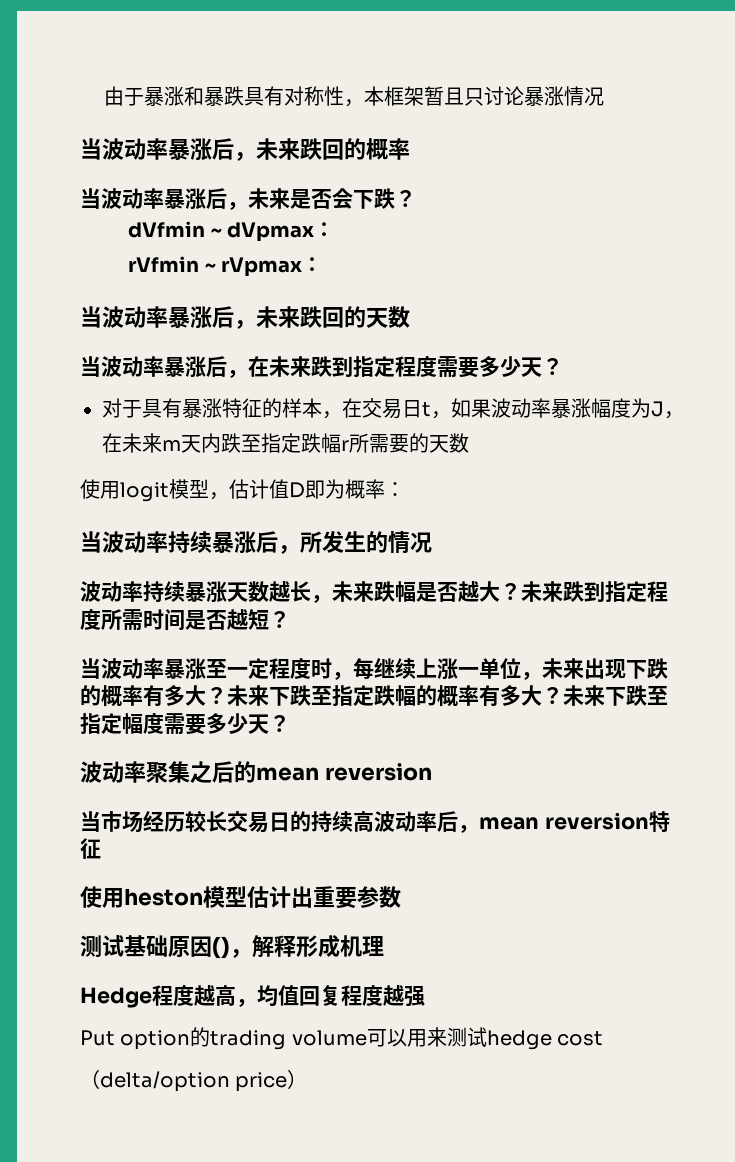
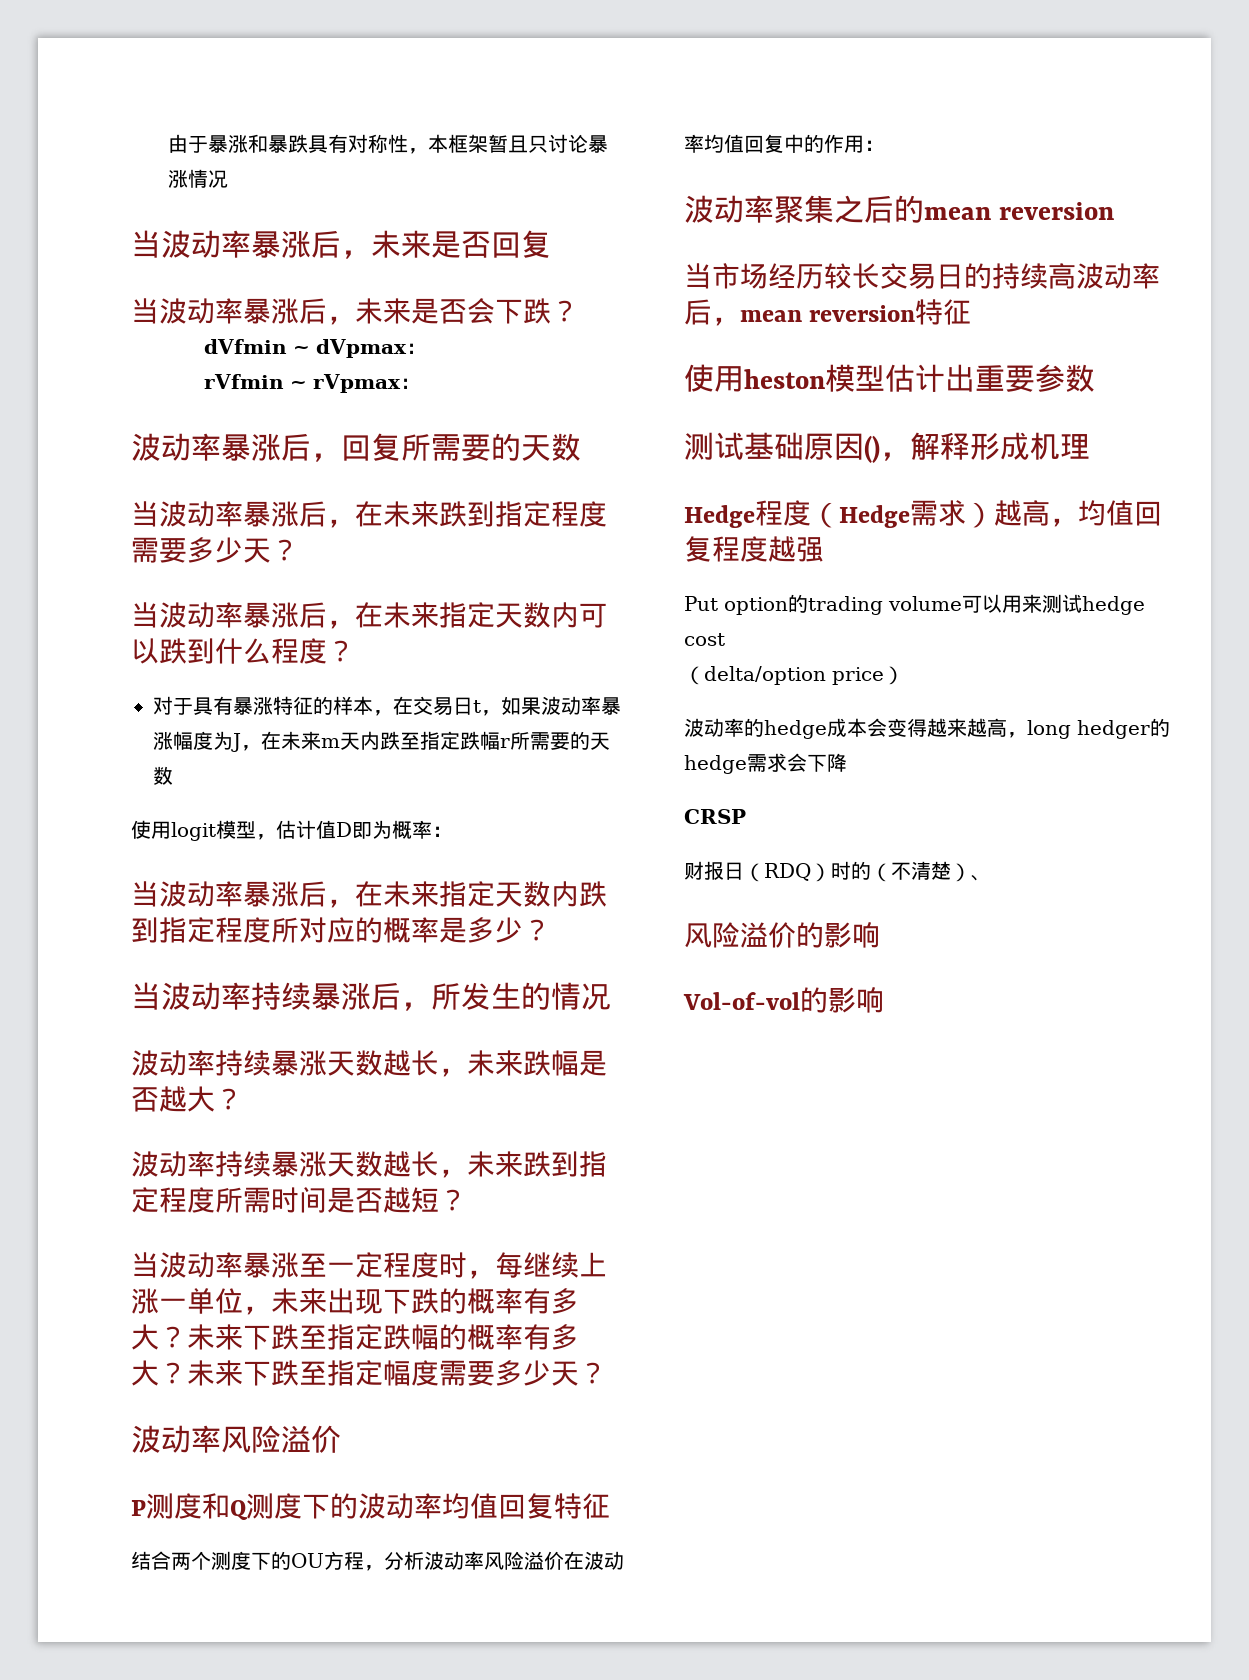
[300,138,410,160] 跌回的概率 -> [431,230,551,258] 是否回复
[80,306,344,329] 当波动率暴涨后，未来跌回 -> [131,433,491,462] 波动率暴涨后，回复所需要
(563, 366) none -> [131,602,607,629] [131,638,355,664] // 当波动率暴涨后，在未来指定天数内可以跌到什么程度？
(405, 489) none -> [131,881,607,908] [131,917,551,943] // 当波动率暴涨后，在未来指定天数内跌到指定程度所对应的概率是多少？
(521, 591) none -> [131,1151,467,1178] // 波动率持续暴涨天数越长，
(290, 723) none -> [131,1425,341,1453] [131,1493,610,1520] [131,1551,624,1571] [684,134,884,153] // 波动率风险溢价 // P测度和Q测度下的波动率均值回复特征 // 结合两个测度下的OU方程，分析波动率风险溢价在波动率均值回复中的作用：
(194, 995) none -> [811,500,994,528] （Hedge需求）
(308, 1079) none -> [684,718,1170,739] [684,753,847,774] [684,809,746,824] [684,861,991,882] [684,922,880,948] [683,987,884,1013] // 波动率的hedge成本会变得越来越高，long hedger的hedge需求会下降 // CRSP // 财报日（RDQ）时的（不清楚）、 // 风险溢价的影响 // Vol-of-vol的影响

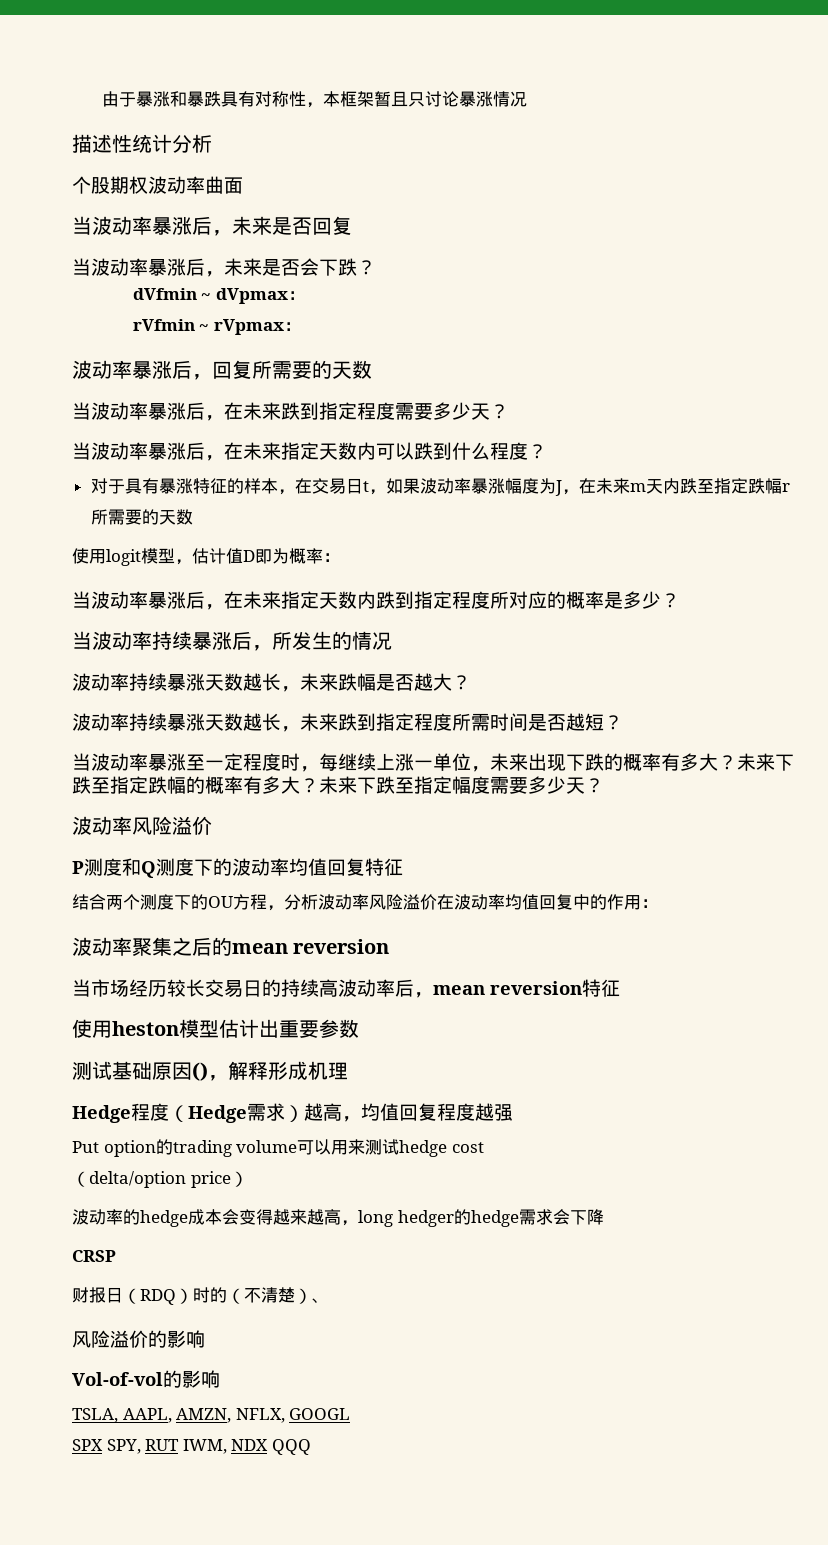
(228, 179) none -> [72,134,212,153] [72,176,243,194] // 描述性统计分析 // 个股期权波动率曲面
(884, 1000) none -> [72,1408,351,1423] [72,1439,311,1455] // TSLA, AAPL, AMZN, NFLX, GOOGL // SPX SPY, RUT IWM, NDX QQQ

